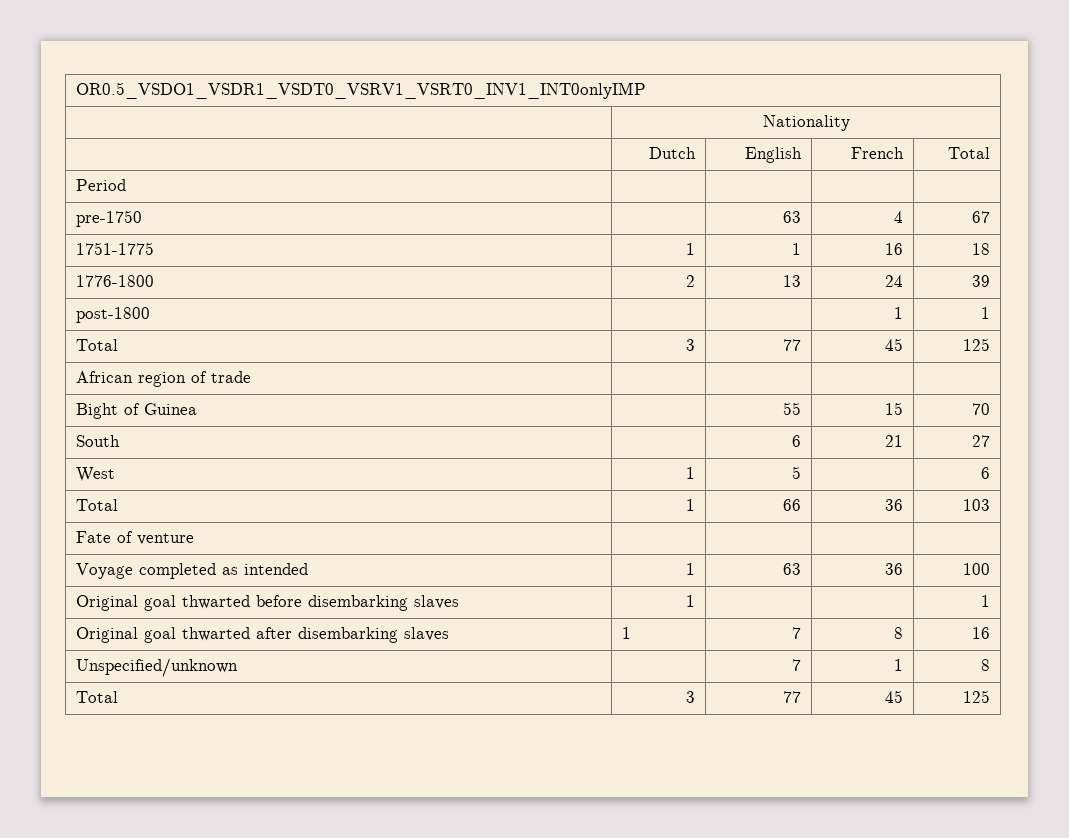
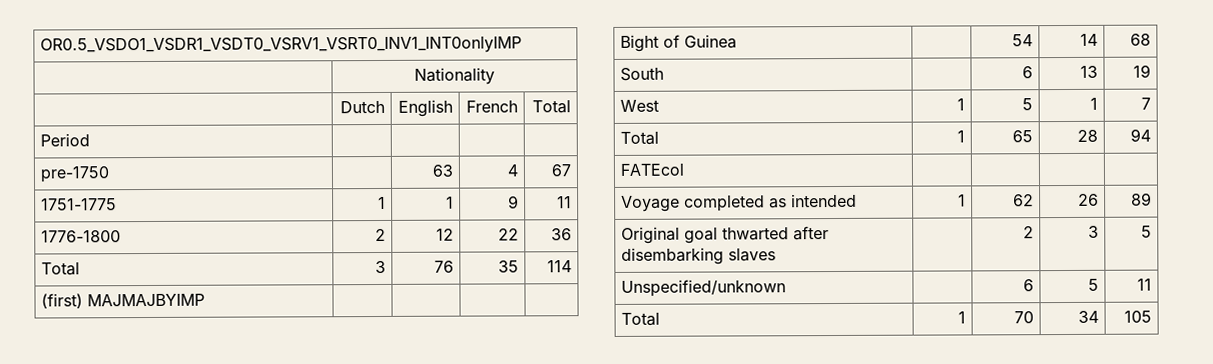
[884,243,903,255] [971,243,990,255] 16 | 18 -> [508,195,520,209] [557,196,573,209] 9 | 11
[782,275,801,287] [884,275,903,287] [971,275,990,287] [76,307,151,323] [893,307,903,319] [980,307,990,319] [76,339,119,351] [685,339,695,351] [782,339,801,351] [884,338,903,351] [962,338,990,351] [76,371,252,387] 13 | 24 | 39 // post-1800 | | | 1 | 1 // Total | 3 | 77 | 45 | 125 // African region of trade -> [436,228,455,241] [498,228,520,241] [551,228,573,241] [40,262,80,276] [375,260,387,274] [434,260,455,273] [498,260,520,273] [547,260,573,273] [40,293,205,309] 12 | 22 | 36 // Total | 3 | 76 | 35 | 114 // (first) MAJMAJBYIMP
[782,402,801,415] [884,402,903,415] [971,403,990,415] 55 | 15 | 70 -> [1012,34,1034,47] [1080,33,1099,46] [1130,33,1152,46] 54 | 14 | 68
[884,435,903,447] [971,435,990,447] 21 | 27 -> [1080,65,1099,78] [1133,64,1152,78] 13 | 19
[980,467,990,479] [76,499,119,511] [685,499,695,511] [782,499,801,511] [884,499,903,511] [962,499,990,511] [76,531,195,545] | 6 // Total | 1 | 66 | 36 | 103 // Fate of venture -> [1090,97,1099,110] [1141,97,1152,110] [619,131,659,145] [957,130,966,143] [1012,130,1034,143] [1077,129,1099,142] [1130,128,1152,142] [619,163,684,176] 1 | 7 // Total | 1 | 65 | 28 | 94 // FATEcol
[782,563,801,575] [884,563,903,575] [962,563,990,575] [76,595,460,611] [685,595,695,607] [980,595,990,607] 63 | 36 | 100 // Original goal thwarted before disembarking slaves | 1 | | | 1 -> [1013,194,1035,207] [1078,193,1100,206] [1131,192,1153,206] 62 | 26 | 89
[622,627,632,639] [791,627,801,639] [893,627,903,639] [971,627,990,639] [76,658,239,677] [791,659,801,671] [893,659,903,671] [980,659,990,671] [76,691,119,703] [685,691,695,703] [782,691,801,703] [884,690,903,703] [962,690,990,703] 1 | 7 | 8 | 16 // Unspecified/unknown | | 7 | 1 | 8 // Total | 3 | 77 | 45 | 125 -> [1023,226,1035,239] [1088,225,1100,238] [1141,225,1153,238] [620,279,786,297] [1023,279,1035,292] [1088,278,1100,291] [1137,278,1153,291] [620,312,660,326] [958,311,967,324] [1014,311,1035,324] [1078,310,1100,323] [1124,310,1153,323] | 2 | 3 | 5 // Unspecified/unknown | | 6 | 5 | 11 // Total | 1 | 70 | 34 | 105

